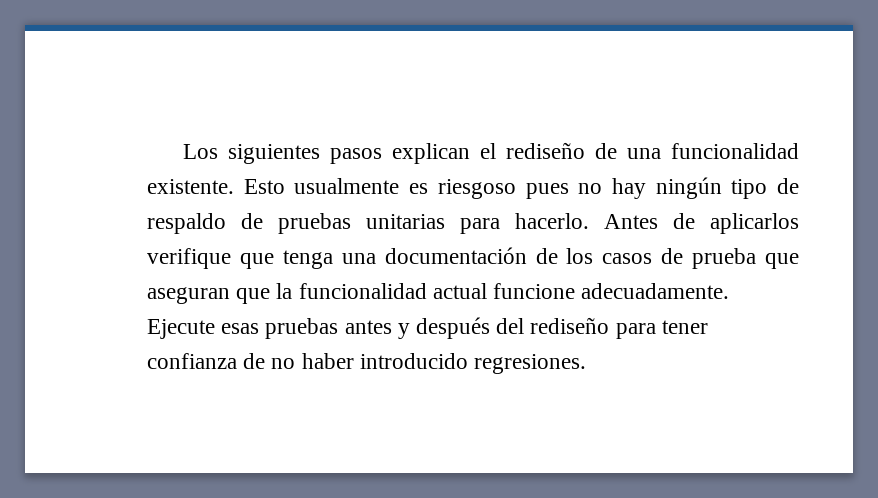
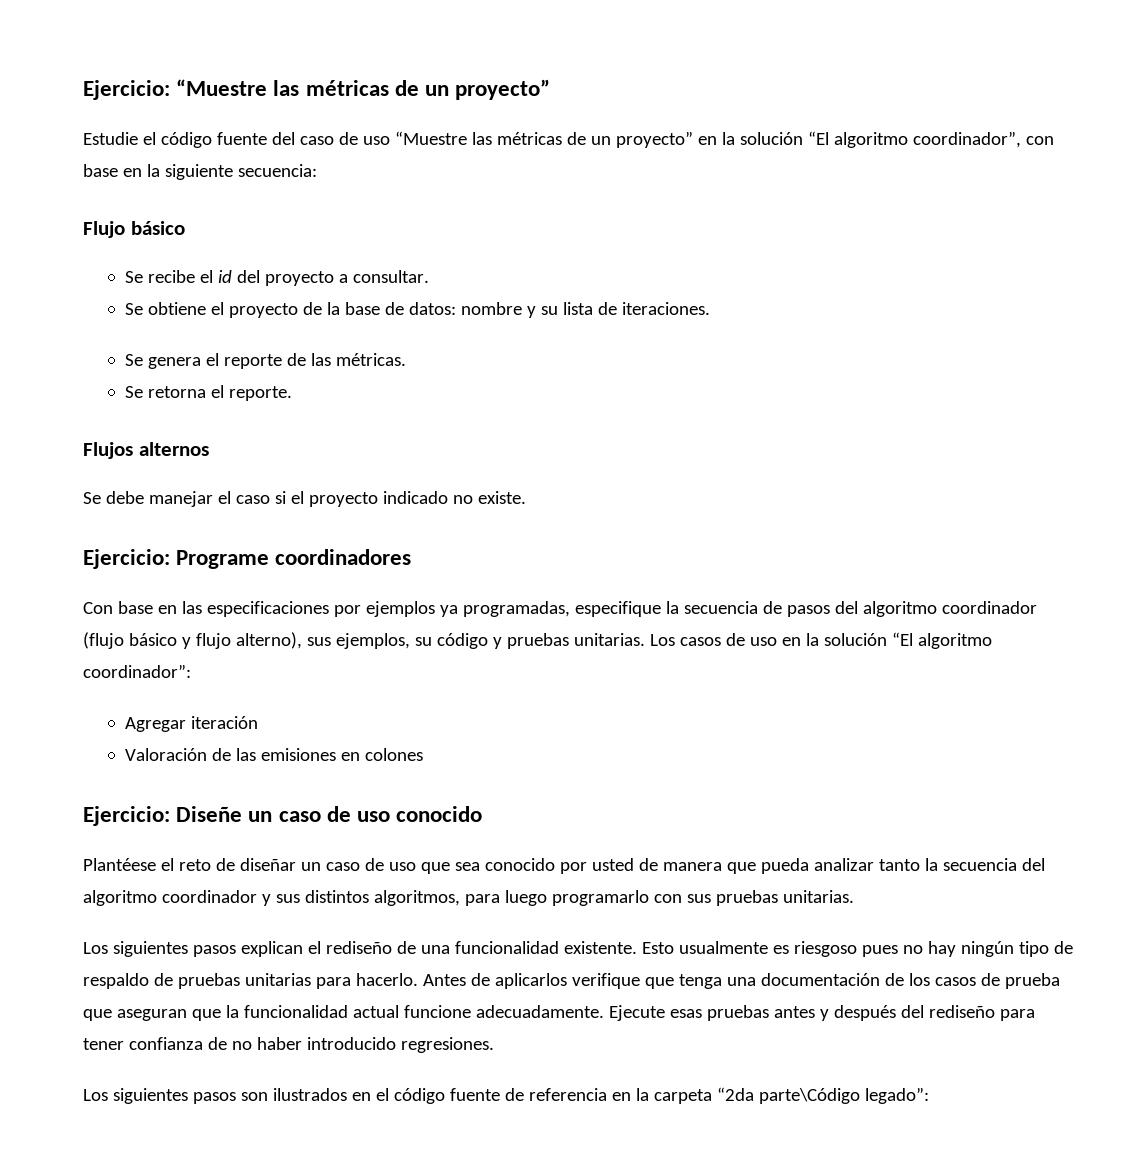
(182, 151) none -> [83,79,551,100] [83,131,1054,148] [83,164,317,180] [83,221,185,238] [125,270,430,286] [125,302,711,318] [125,353,407,369] [125,385,293,401] [83,442,209,459] [83,491,526,507] [83,549,412,569] [83,601,1037,617] [83,632,992,649] [83,664,191,678] [125,716,259,732] [125,748,424,761] [83,806,483,826] [83,858,1045,874] [83,890,854,906] Ejercicio: “Muestre las métricas de un proyecto” // Estudie el código fuente del caso de uso “Muestre las métricas de un proyecto” en la solución “El algoritmo coordinador”, con base en la siguiente secuencia: // Flujo básico // Se recibe el id del proyecto a consultar. // Se obtiene el proyecto de la base de datos: nombre y su lista de iteraciones. // Se genera el reporte de las métricas. // Se retorna el reporte. // Flujos alternos // Se debe manejar el caso si el proyecto indicado no existe. // Ejercicio: Programe coordinadores // Con base en las especificaciones por ejemplos ya programadas, especifique la secuencia de pasos del algoritmo coordinador (flujo básico y flujo alterno), sus ejemplos, su código y pruebas unitarias. Los casos de uso en la solución “El algoritmo coordinador”: // Agregar iteración // Valoración de las emisiones en colones // Ejercicio: Diseñe un caso de uso conocido // Plantéese el reto de diseñar un caso de uso que sea conocido por usted de manera que pueda analizar tanto la secuencia del algoritmo coordinador y sus distintos algoritmos, para luego programarlo con sus pruebas unitarias. //
(587, 364) none -> [83,1087,929,1104] // Los siguientes pasos son ilustrados en el código fuente de referencia en la carpeta “2da parte\Código legado”:

